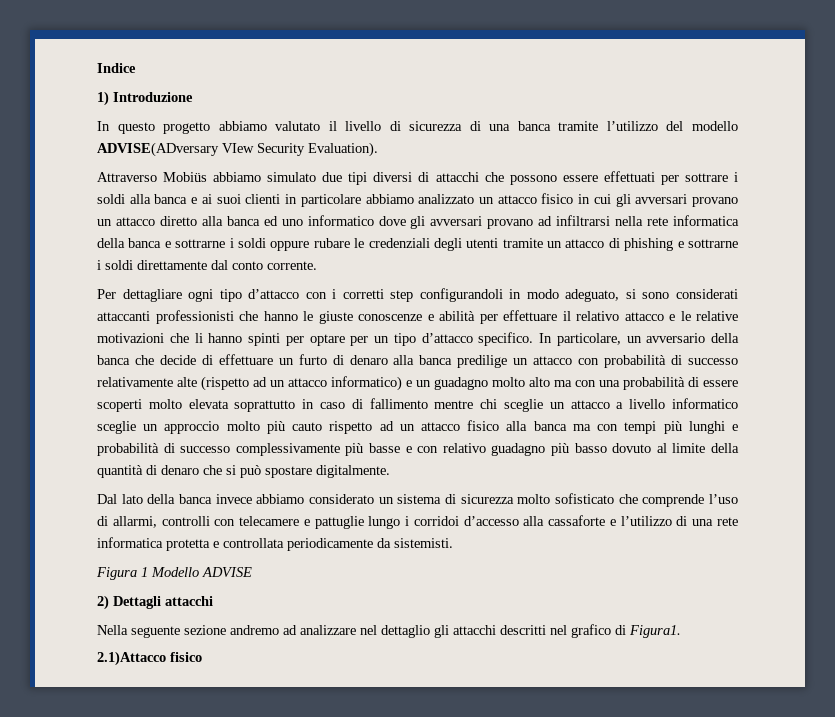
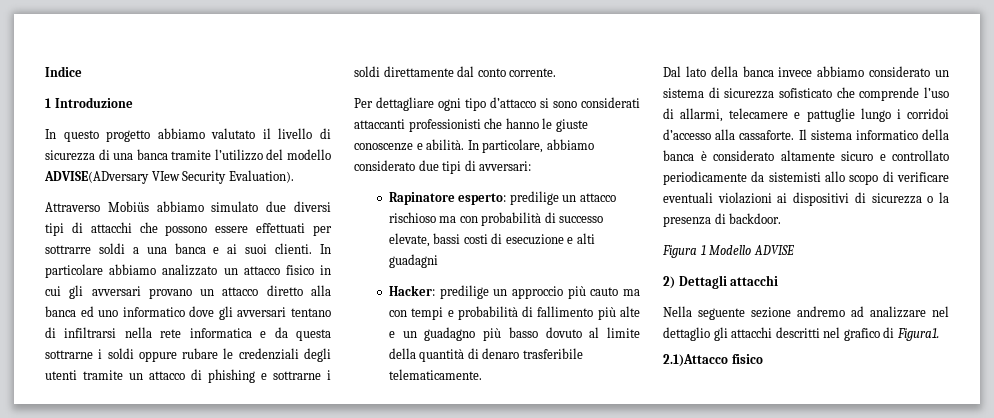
[97,91,109,106] 1) -> [45,98,51,108] 1
[348,172,413,185] tipi diversi -> [294,201,331,212] [45,223,64,236] diversi tipi
[684,172,739,182] [97,194,151,204] sottrare i soldi alla -> [45,243,167,254] sottrarre soldi a una
[245,194,298,204] clienti in -> [275,243,331,254] clienti. In
[487,216,553,229] provano ad -> [291,308,332,317] [45,327,56,338] tentano di
[97,238,171,248] della banca e -> [260,327,332,341] e da questa
[305,288,620,302] con i corretti step configurandoli in modo adeguato, -> (536, 102) none
[439,310,738,324] [97,332,739,346] [97,354,453,365] abilità per effettuare il relativo attacco e le relative motivazioni che li hanno spinti per optare per un tipo d’attacco specifico. In particolare, un avversario della banca che decide di effettuare un furto di denaro alla banca -> [426,139,594,153] [354,160,532,174] [388,192,507,205] abilità. In particolare, abbiamo considerato due tipi di avversari: // Rapinatore esperto:
(573, 360) none -> [388,212,457,223] rischioso ma
[97,376,738,391] [97,398,738,412] [97,421,136,434] relativamente alte (rispetto ad un attacco informatico) e un guadagno molto alto ma con una probabilità di essere scoperti molto elevata soprattutto in caso di fallimento mentre chi sceglie un attacco a livello informatico sceglie -> [388,233,595,247] [388,254,438,268] [388,285,489,299] elevate, bassi costi di esecuzione e alti guadagni // Hacker: predilige
[226,421,260,431] molto -> (563, 292) none
[329,420,567,434] rispetto ad un attacco fisico alla banca -> (619, 291) none
[663,421,725,434] più lunghi -> (444, 313) none
[180,443,486,456] successo complessivamente più basse e con relativo -> [537,306,640,320] [388,331,417,338] fallimento più alte e un
[203,465,390,478] che si può spostare digitalmente. -> [522,348,583,359] [388,369,482,380] trasferibile telematicamente.
[517,494,551,504] molto -> (775, 93) none
[161,516,236,526] controlli con -> (724, 115) none
[548,515,738,526] [97,537,453,551] cassaforte e l’utilizzo di una rete informatica protetta e controllata periodicamente da sistemisti. -> [739,129,949,140] [663,150,949,161] [663,171,949,185] [663,192,949,206] [663,213,782,227] cassaforte. Il sistema informatico della banca è considerato altamente sicuro e controllato periodicamente da sistemisti allo scopo di verificare eventuali violazioni ai dispositivi di sicurezza o la presenza di backdoor.

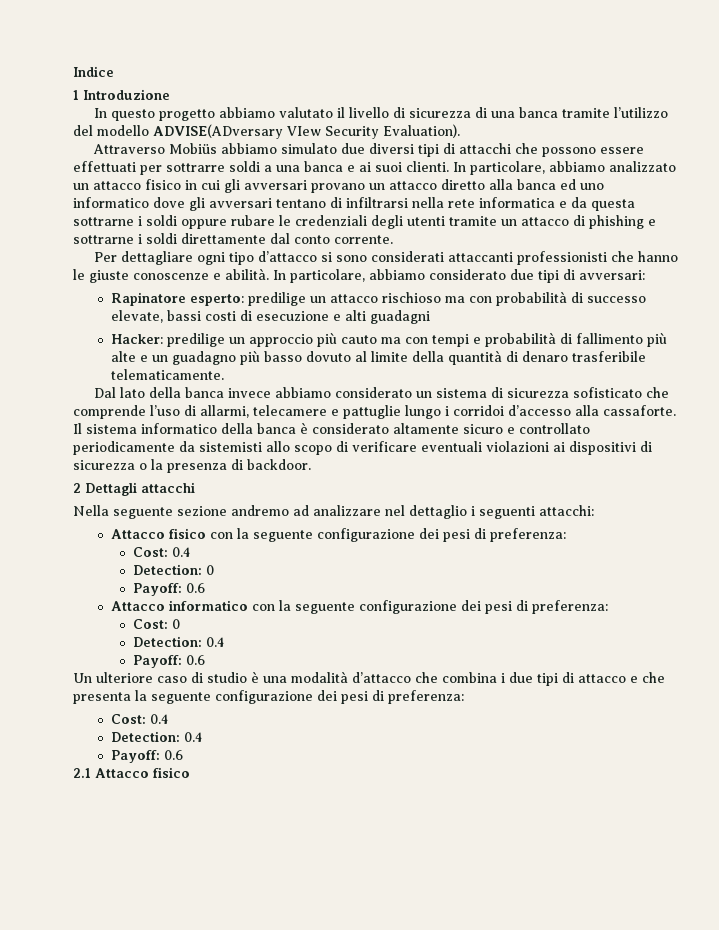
[45,264,103,278] particolare -> [470,161,545,175] particolare,
[662,245,794,258] [663,276,675,289] Figura 1 Modello ADVISE // 2) -> [73,483,81,493] 2
[713,327,939,341] [663,354,728,367] gli attacchi descritti nel grafico di Figura1. // 2.1)Attacco -> [471,505,594,519] [110,528,566,542] [132,547,190,557] [132,564,214,575] [132,583,205,596] [110,600,608,614] [132,619,180,629] [132,636,224,647] [132,655,205,668] [73,671,665,686] [73,690,464,704] [110,714,168,724] [110,731,202,742] [110,750,183,763] [73,768,149,778] i seguenti attacchi: // Attacco fisico con la seguente configurazione dei pesi di preferenza: // Cost: 0.4 // Detection: 0 // Payoff: 0.6 // Attacco informatico con la seguente configurazione dei pesi di preferenza: // Cost: 0 // Detection: 0.4 // Payoff: 0.6 // Un ulteriore caso di studio è una modalità d’attacco che combina i due tipi di attacco e che presenta la seguente configurazione dei pesi di preferenza: // Cost: 0.4 // Detection: 0.4 // Payoff: 0.6 // 2.1 Attacco

